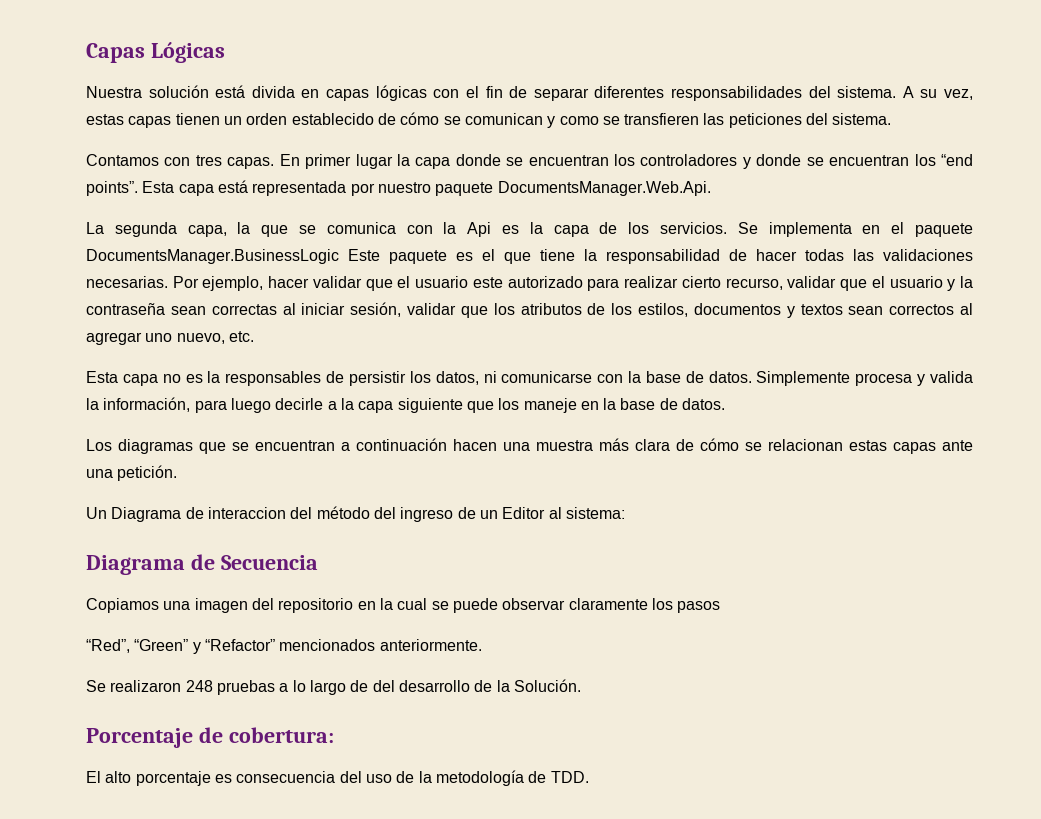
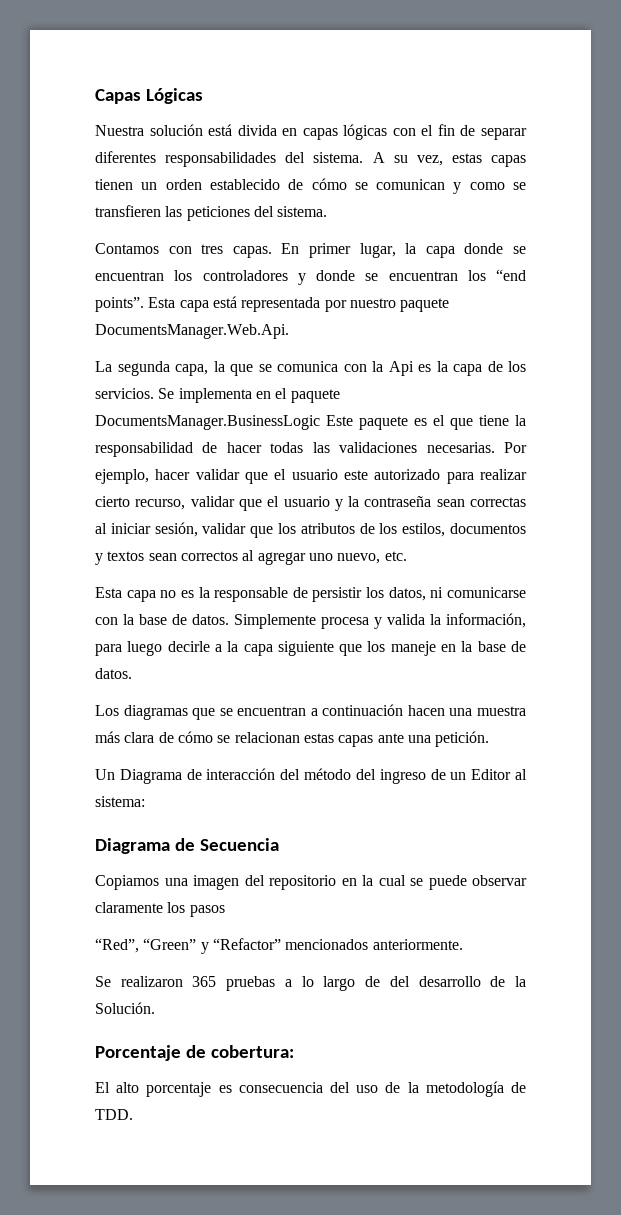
[355,154,393,169] lugar -> [359,243,396,258] lugar,
[225,371,322,386] responsables -> [214,587,289,602] responsable
[207,507,286,519] interaccion -> [206,768,276,780] interacción
[185,680,213,692] 248 -> [192,976,217,987] 365

